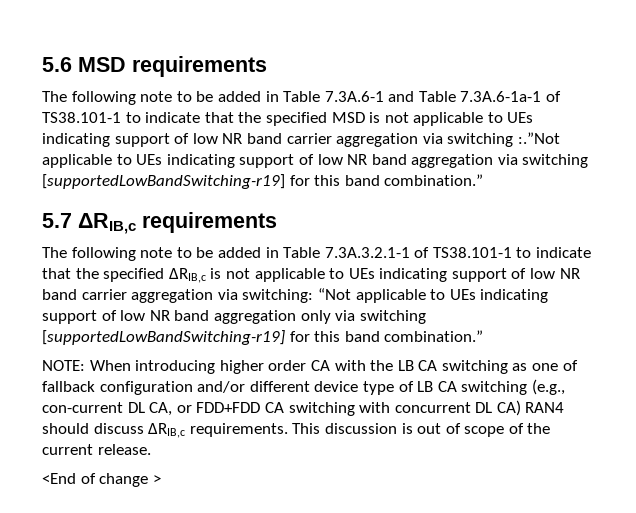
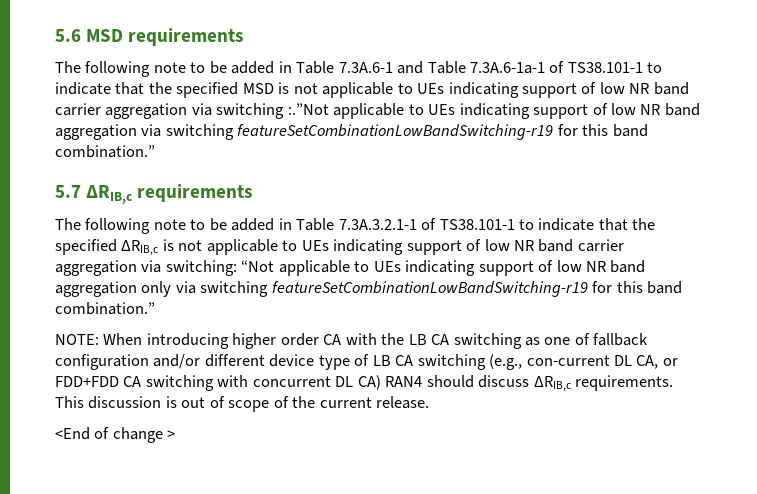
[42,174,285,189] [supportedLowBandSwitching-r19] -> [237,124,554,140] featureSetCombinationLowBandSwitching-r19
[42,330,285,345] [supportedLowBandSwitching-r19] -> [271,281,588,297] featureSetCombinationLowBandSwitching-r19

